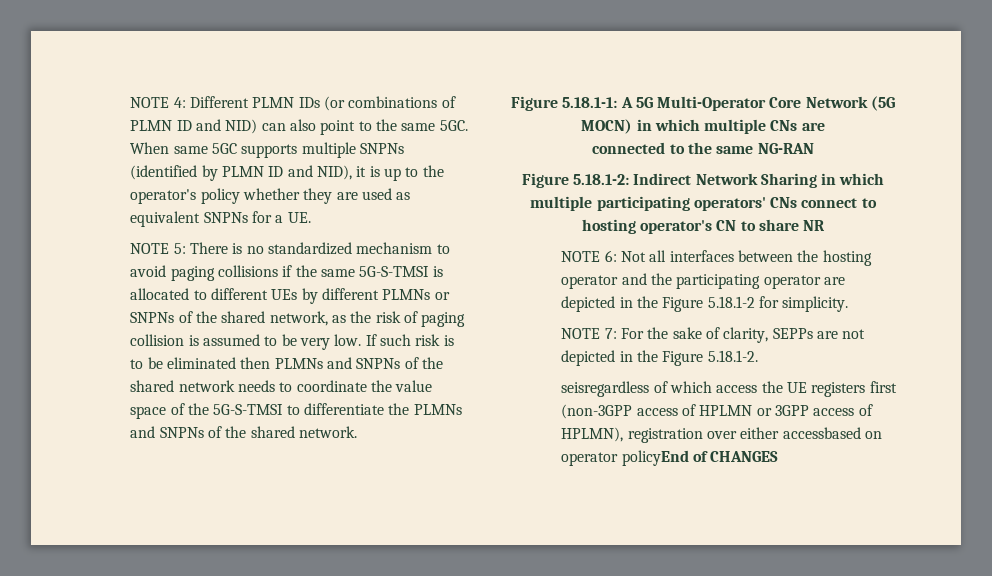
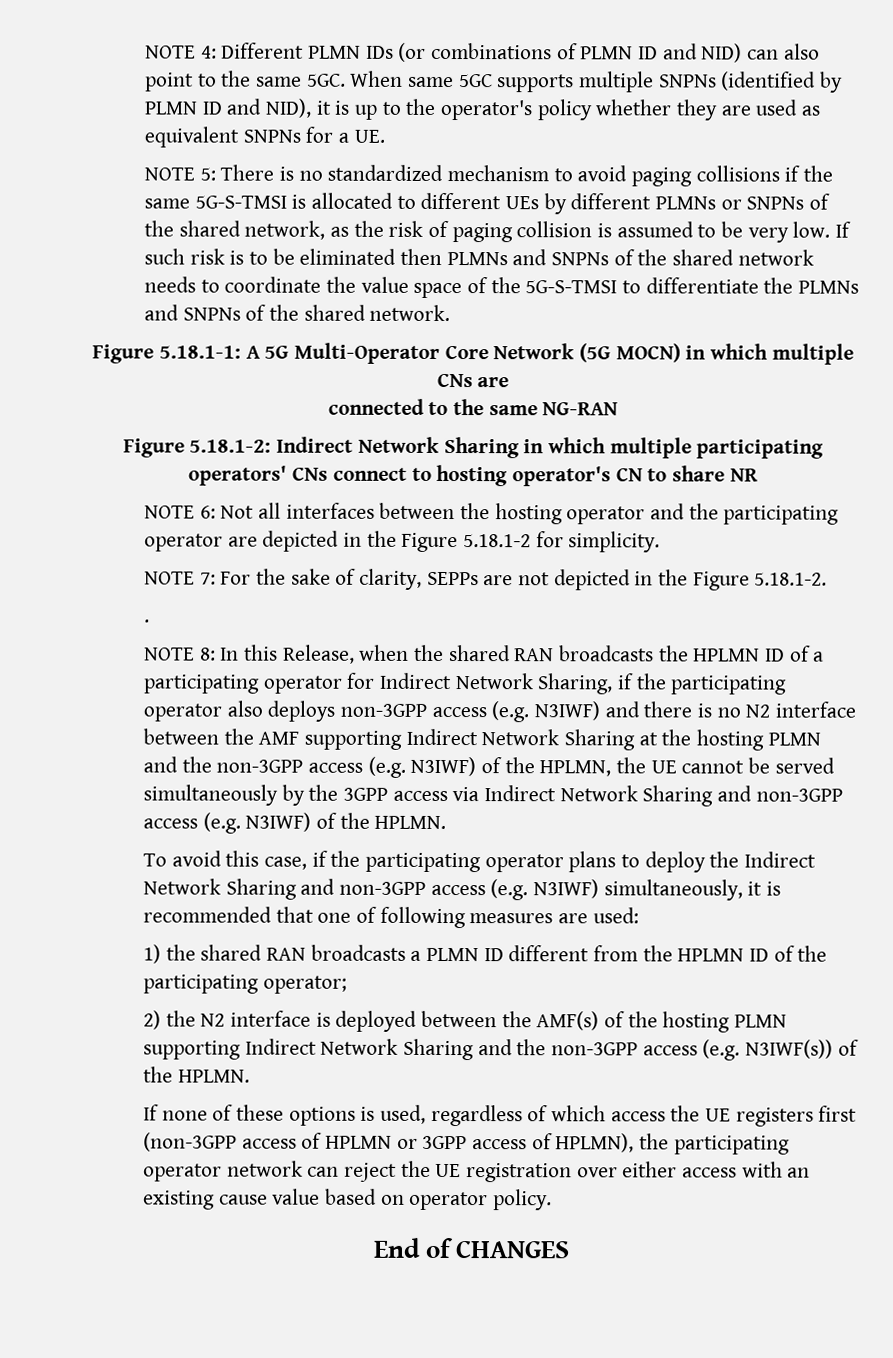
[561,381,650,397] seisregardless -> [144,619,151,623] [144,644,825,664] [143,672,788,695] [143,700,857,723] [143,728,821,751] [143,756,835,778] [143,784,843,807] [143,812,447,834] [143,850,817,873] [143,878,782,901] [143,906,639,929] [143,944,828,964] [143,974,347,994] [143,1010,788,1033] [143,1038,859,1061] [143,1066,250,1083] [143,1104,523,1127] . // NOTE 8: In this Release, when the shared RAN broadcasts the HPLMN ID of a participating operator for Indirect Network Sharing, if the participating operator also deploys non-3GPP access (e.g. N3IWF) and there is no N2 interface between the AMF supporting Indirect Network Sharing at the hosting PLMN and the non-3GPP access (e.g. N3IWF) of the HPLMN, the UE cannot be served simultaneously by the 3GPP access via Indirect Network Sharing and non-3GPP access (e.g. N3IWF) of the HPLMN. // To avoid this case, if the participating operator plans to deploy the Indirect Network Sharing and non-3GPP access (e.g. N3IWF) simultaneously, it is recommended that one of following measures are used: // 1) the shared RAN broadcasts a PLMN ID different from the HPLMN ID of the participating operator; // 2) the N2 interface is deployed between the AMF(s) of the hosting PLMN supporting Indirect Network Sharing and the non-3GPP access (e.g. N3IWF(s)) of the HPLMN. // If none of these options is used, regardless
[627,427,882,443] [561,450,689,466] registration over either accessbased on operator policyEnd -> [639,1133,790,1155] [143,1160,811,1183] [143,1188,553,1211] [372,1237,421,1258] the participating operator network can reject the UE registration over either access with an existing cause value based on operator policy. // End

